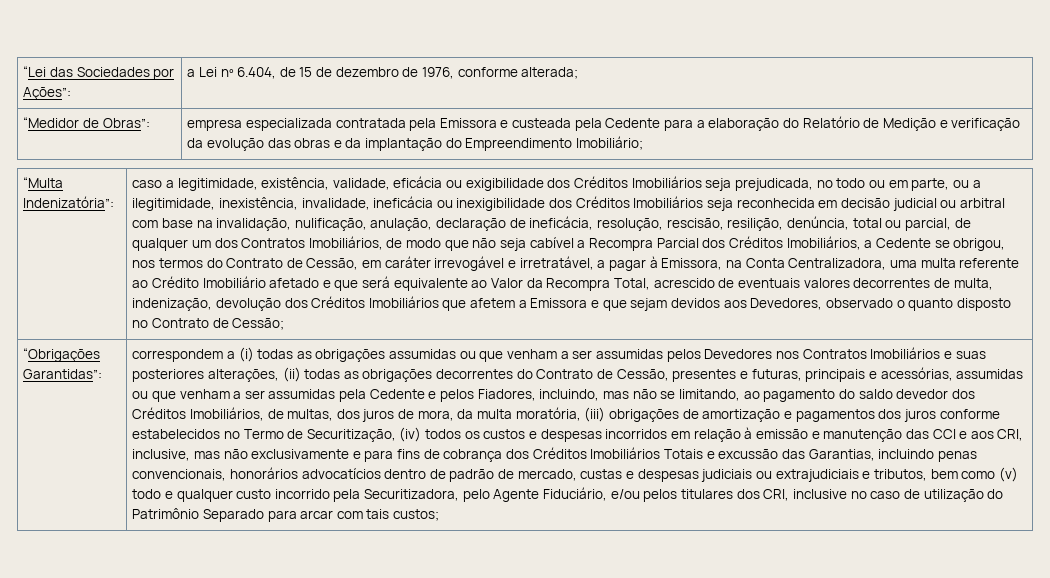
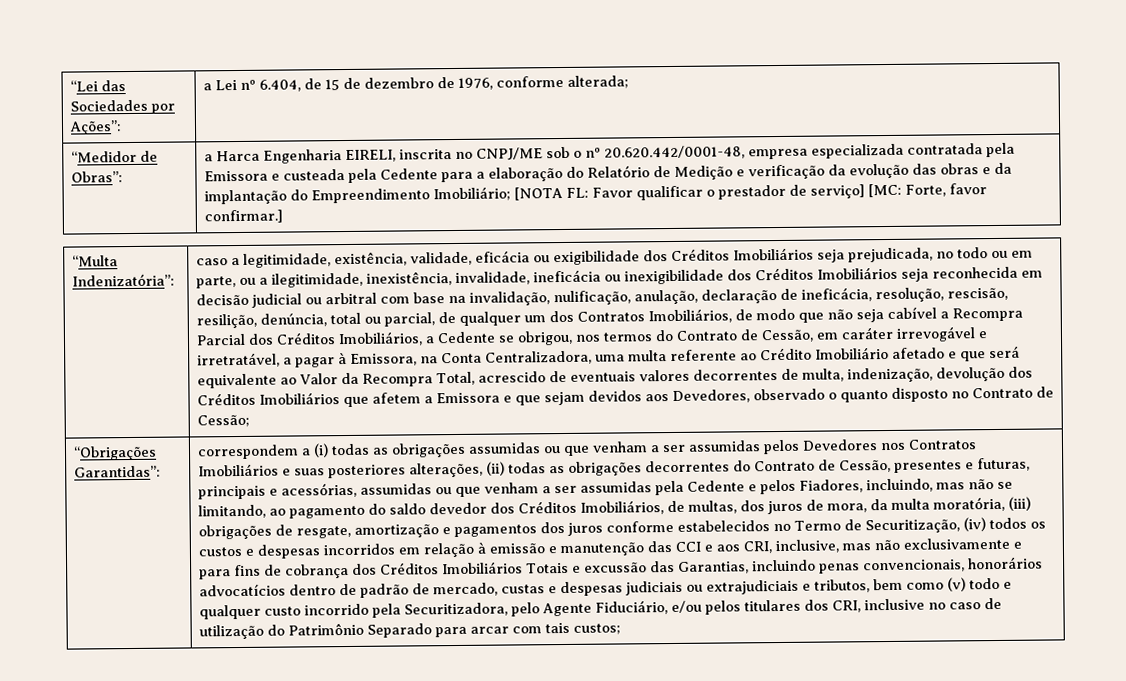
(150, 123) none -> [203,145,745,164] a Harca Engenharia EIRELI, inscrita no CNPJ/ME sob o nº 20.620.442/0001-48,
(644, 143) none -> [513,183,987,201] [203,209,283,224] [NOTA FL: Favor qualificar o prestador de serviço] [MC: Forte, favor confirmar.]
(699, 414) none -> [295,525,351,539] resgate,

